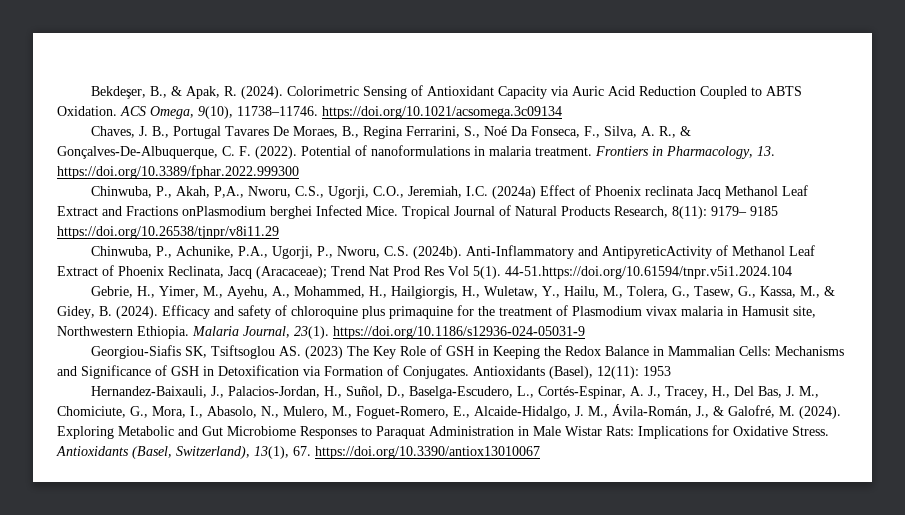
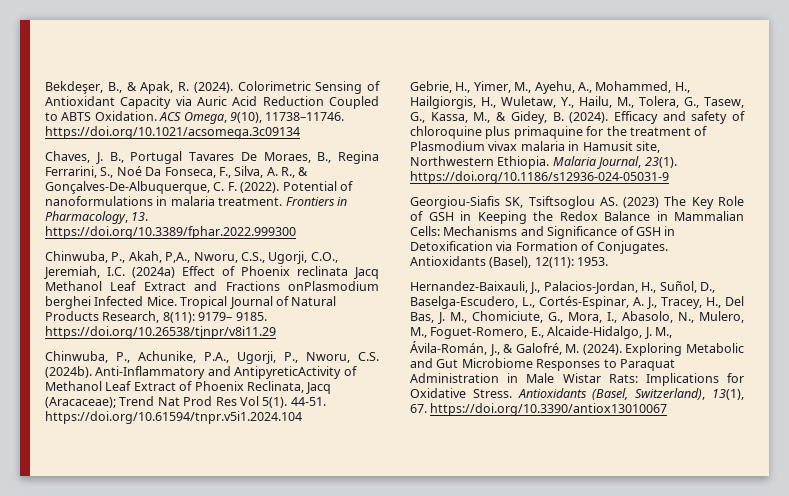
[750,206,778,216] 9185 -> [235,312,267,321] 9185.
[505,266,792,279] 44-51.https://doi.org/10.61594/tnpr.v5i1.2024.104 -> [290,397,326,406] [45,411,302,424] 44-51. https://doi.org/10.61594/tnpr.v5i1.2024.104
[643,366,671,376] 1953 -> [577,257,609,266] 1953.

